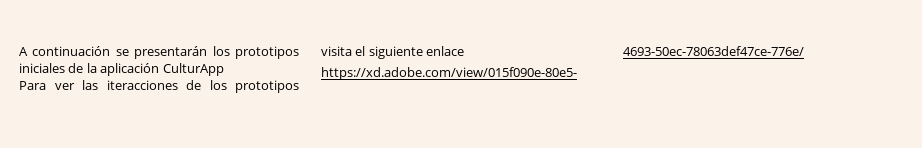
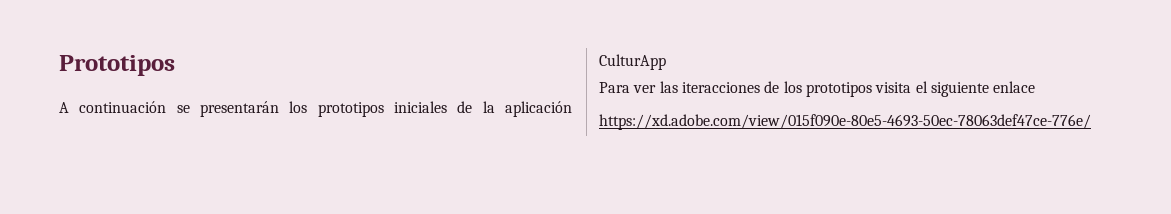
(19, 51) none -> [59,55,175,76] Prototipos //

